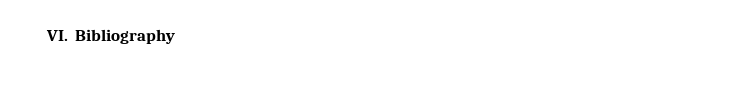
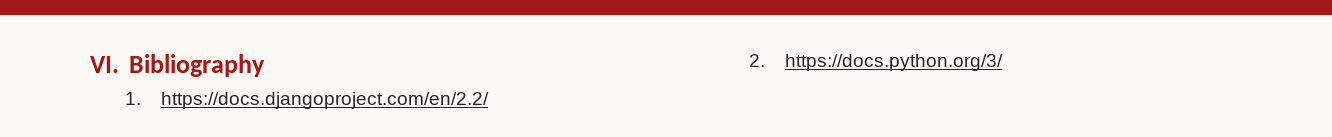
(176, 36) none -> [125,92,489,109] [749,54,1003,71] // 1. https://docs.djangoproject.com/en/2.2/ // 2. https://docs.python.org/3/

